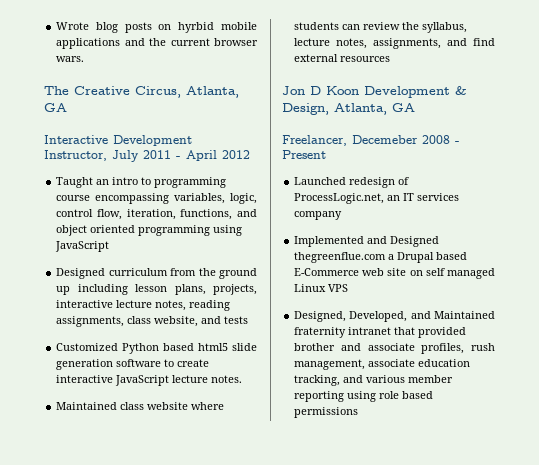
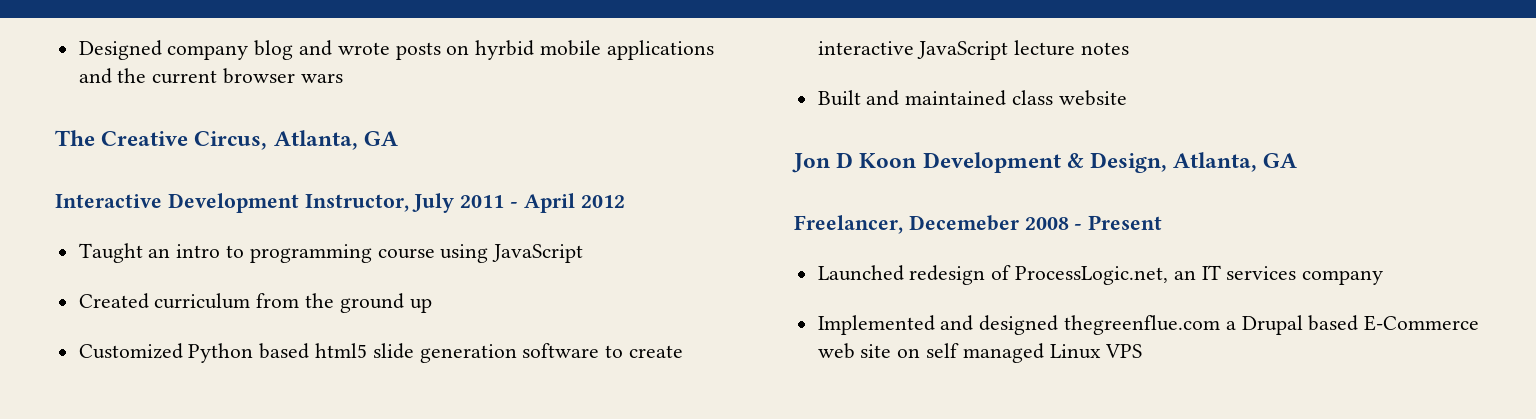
[56,22,118,33] Wrote blog -> [78,40,390,60] Designed company blog and wrote
[56,56,85,62] wars. -> [300,73,343,83] wars
[95,193,257,204] [56,209,257,220] [56,225,211,236] encompassing variables, logic, control flow, iteration, functions, and object oriented programming -> (435, 253) none
[56,268,106,279] Designed -> [78,293,149,309] Created
[77,284,257,295] [56,300,231,311] [56,316,249,327] including lesson plans, projects, interactive lecture notes, reading assignments, class website, and tests -> (432, 305) none
[211,375,243,383] [56,402,225,410] [294,22,468,33] [294,38,495,49] [294,54,391,62] notes. // Maintained class website where students can review the syllabus, lecture notes, assignments, and find external resources -> [1081,42,1130,55] [817,90,1127,106] notes // Built and maintained class website
[390,236,440,247] Designed -> [979,315,1059,335] designed
[294,311,495,322] [294,327,467,338] [294,343,495,354] [294,359,471,370] [294,375,454,386] [294,391,434,402] [294,407,359,418] // Designed, Developed, and Maintained fraternity intranet that provided brother and associate profiles, rush management, associate education tracking, and various member reporting using role based permissions -> (1143, 351) none

